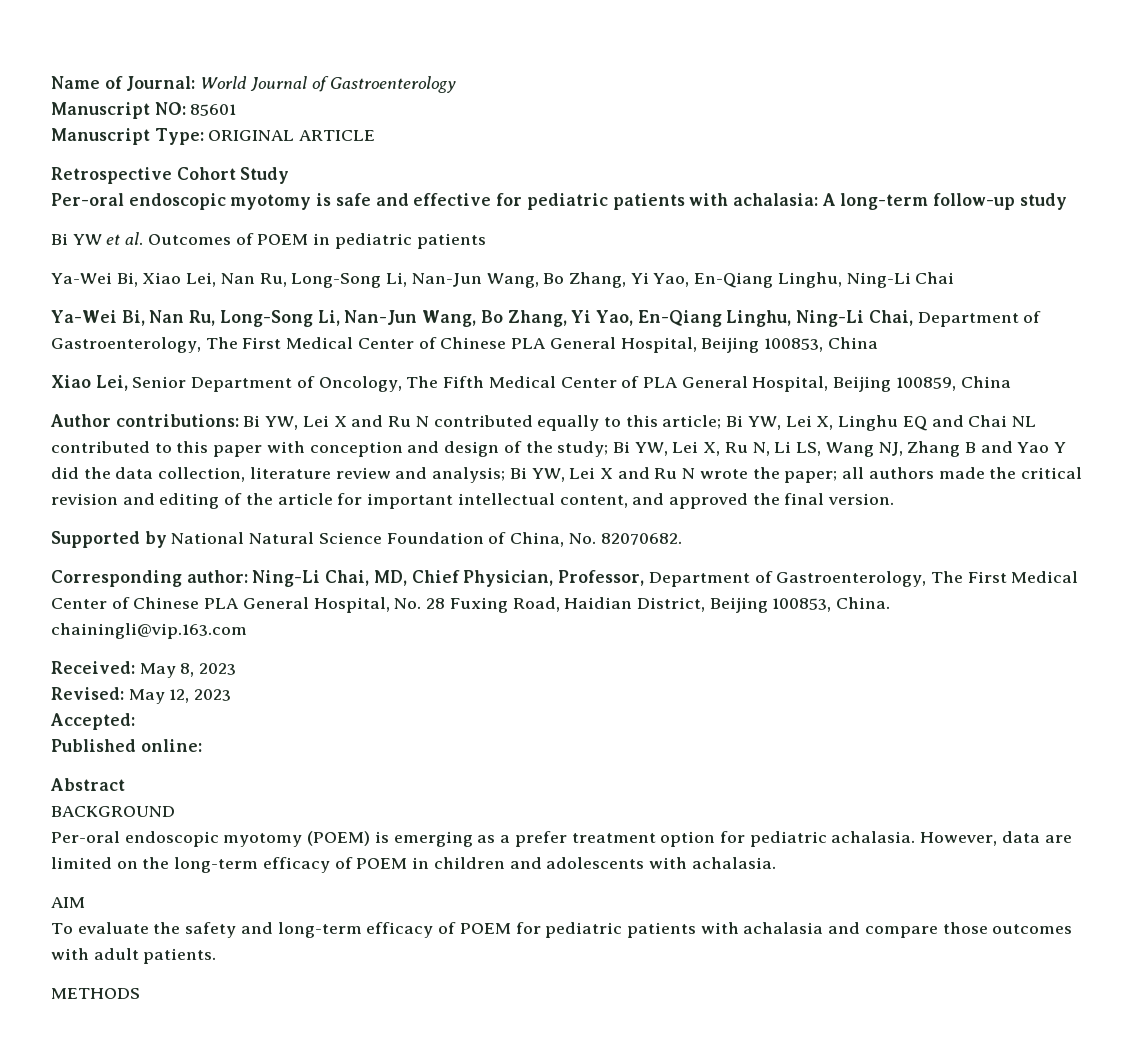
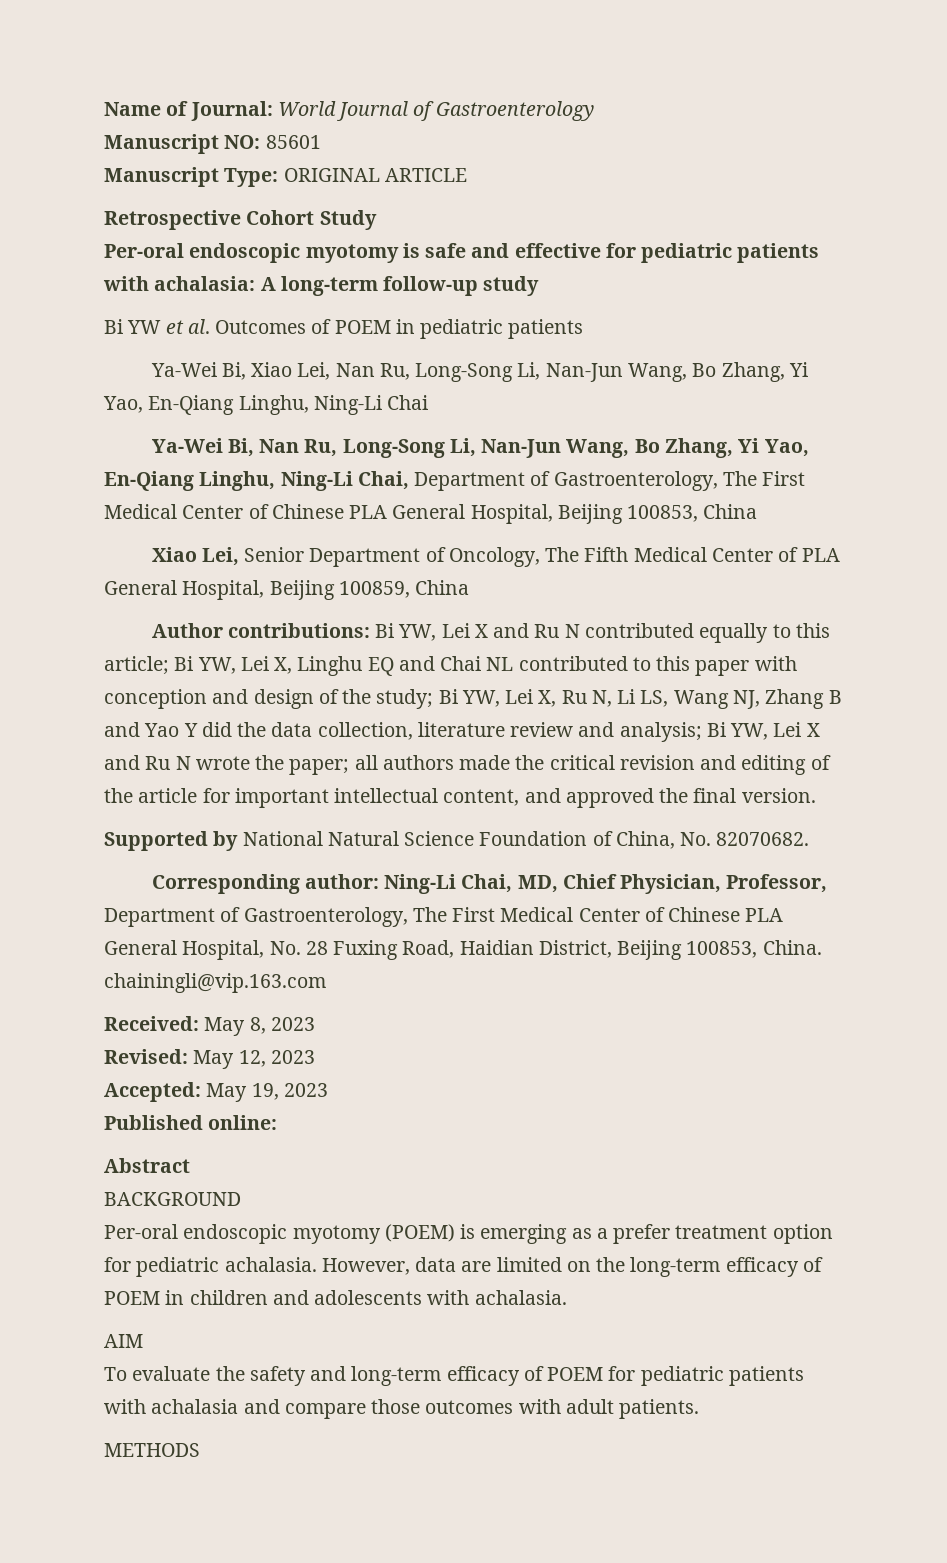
(135, 721) none -> [206,1083,328,1102] May 19, 2023

